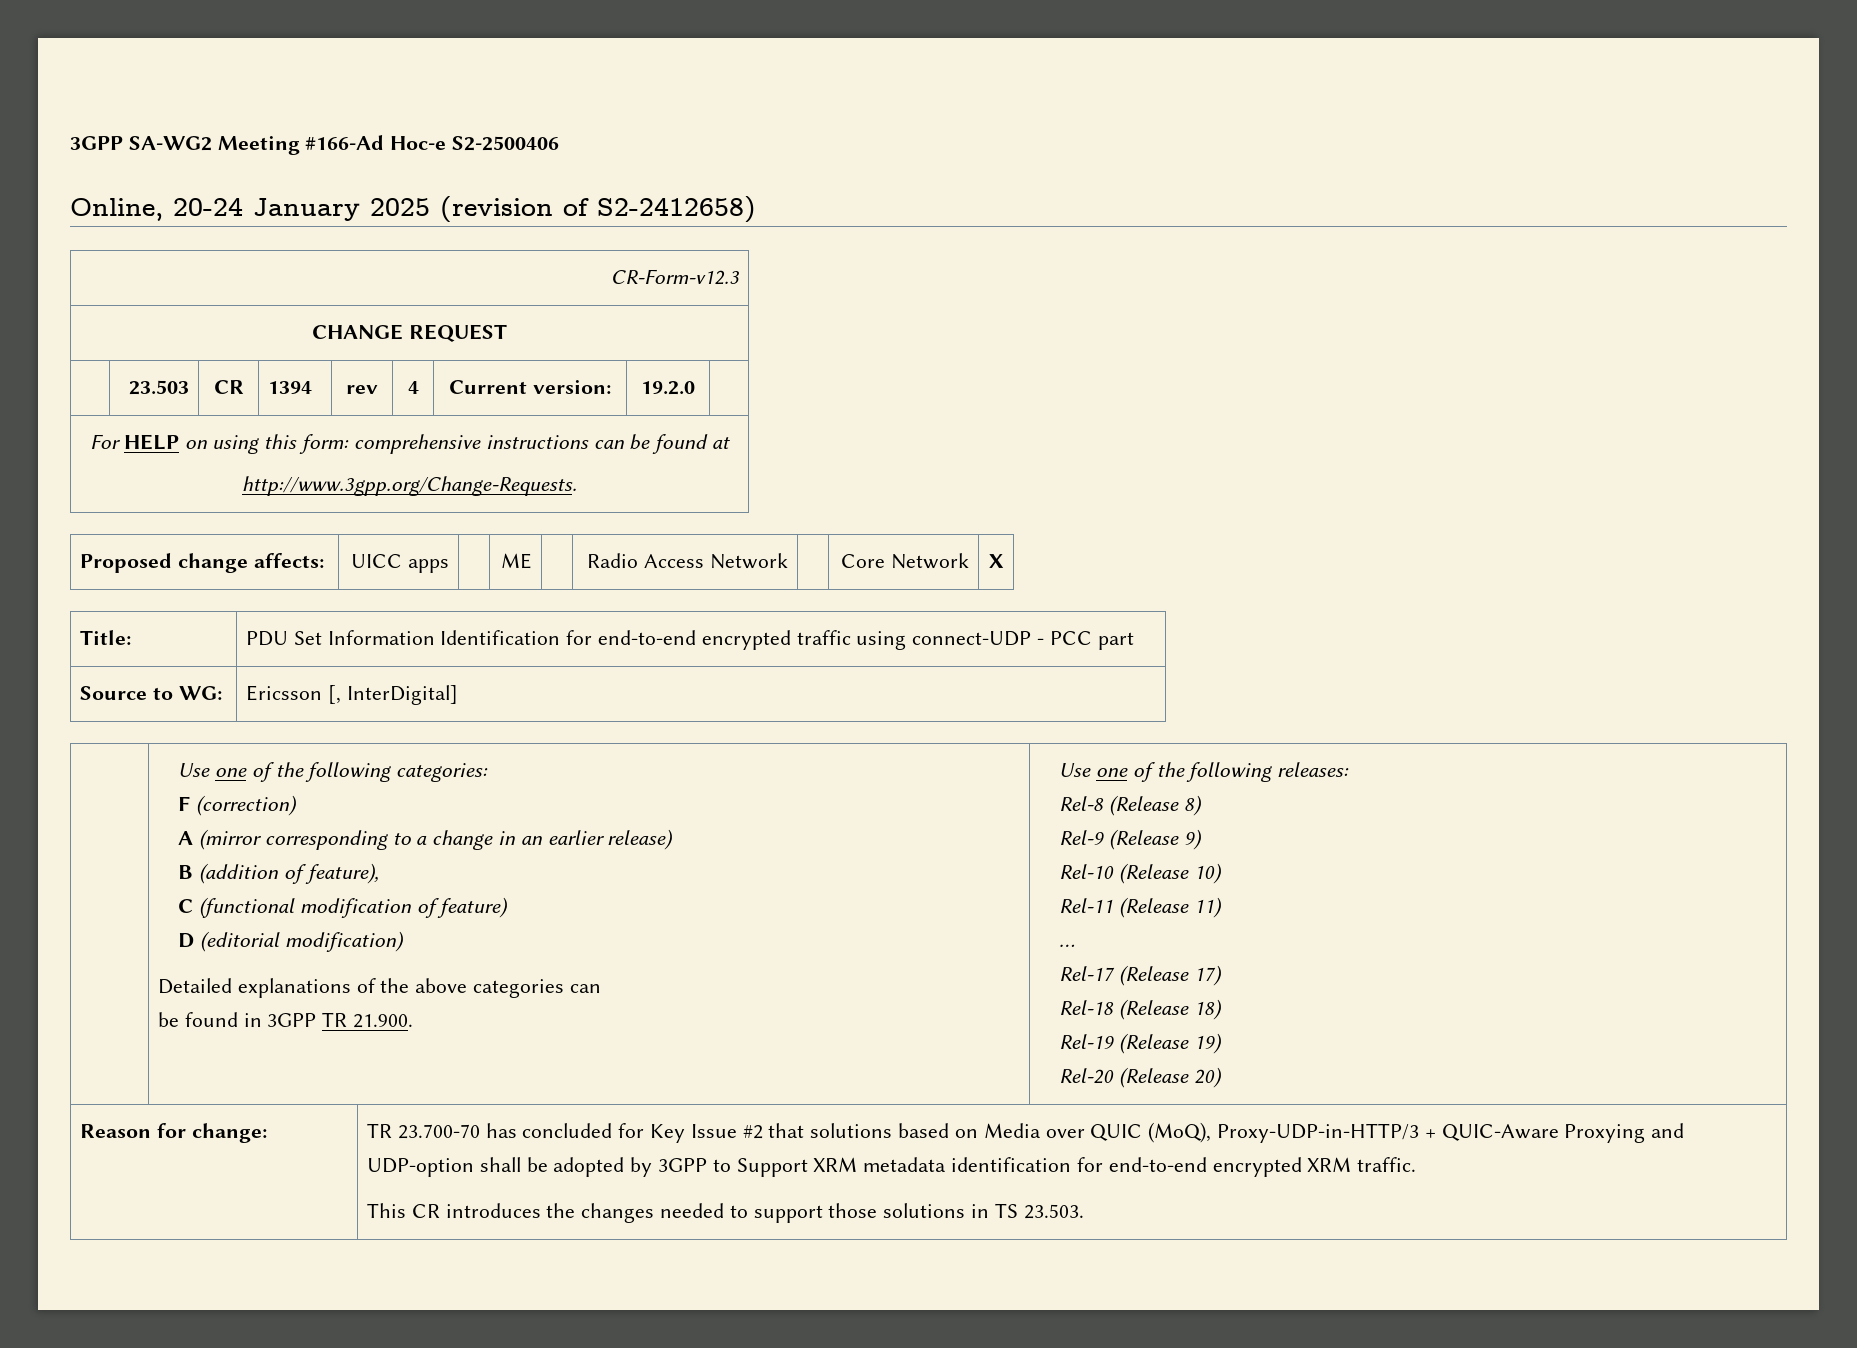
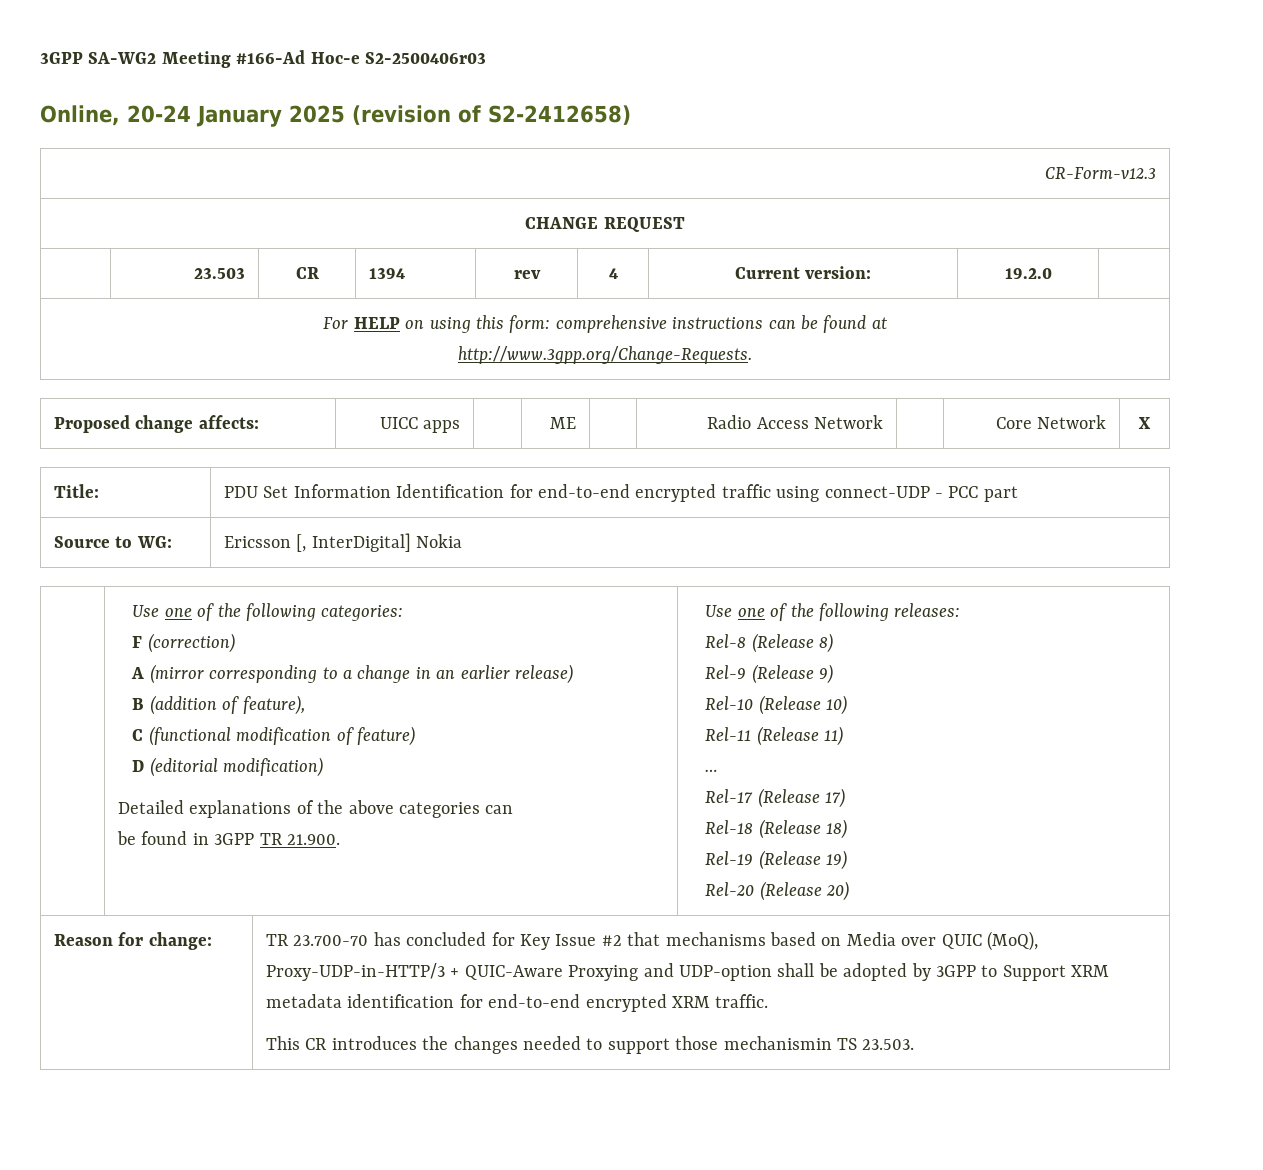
[452,136,560,151] S2-2500406 -> [365,52,486,64] S2-2500406r03
(458, 695) none -> [416,534,463,548] Nokia
[810,1123,893,1138] solutions -> [665,932,766,946] mechanisms
[883,1203,990,1218] solutions in -> [723,1036,832,1050] mechanismin

